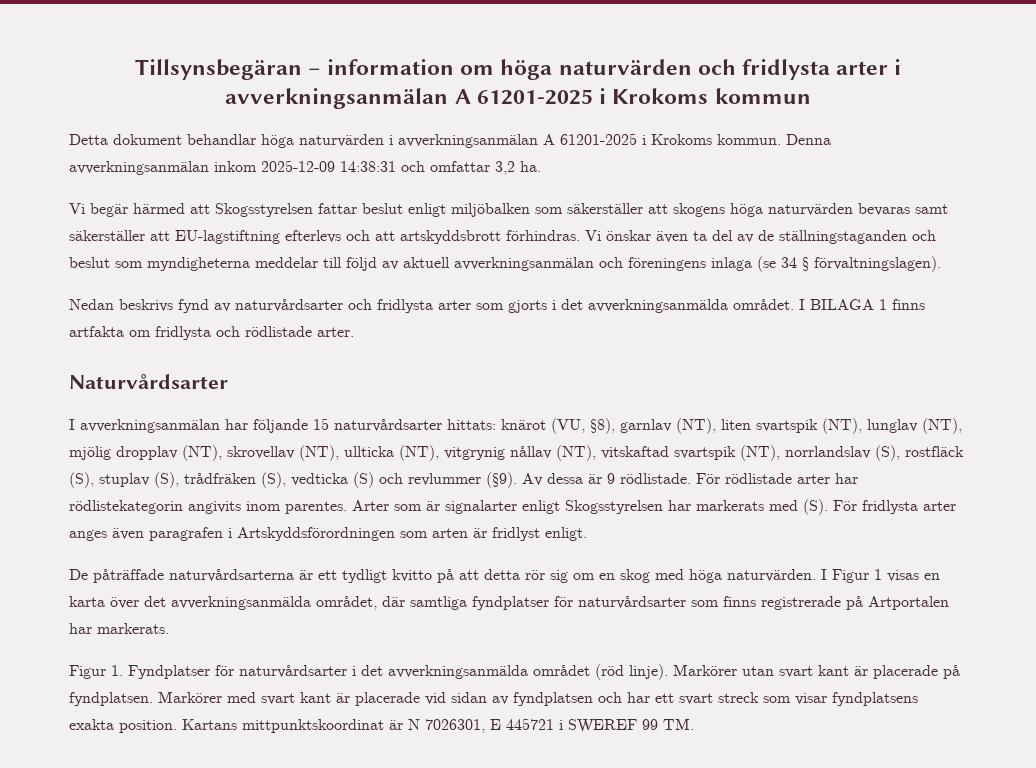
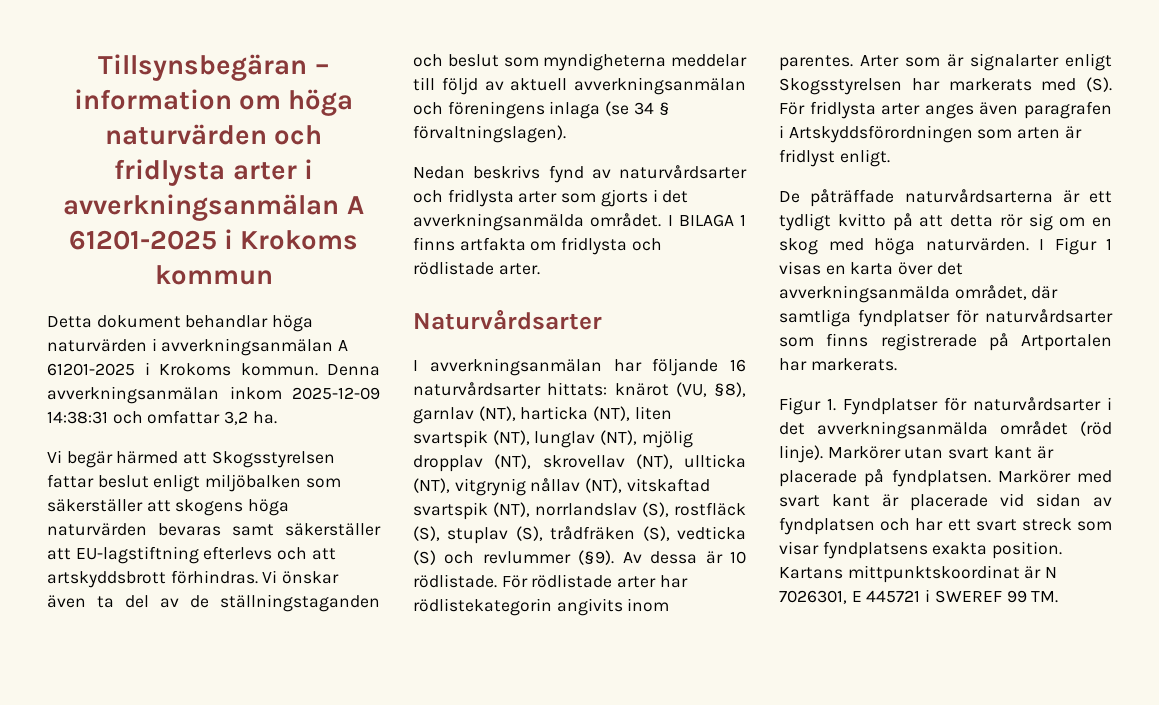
[313,418,329,430] 15 -> [730,359,746,372] 16
(716, 426) none -> [520,406,631,421] harticka (NT),
[607,473,615,484] 9 -> [730,551,746,564] 10

